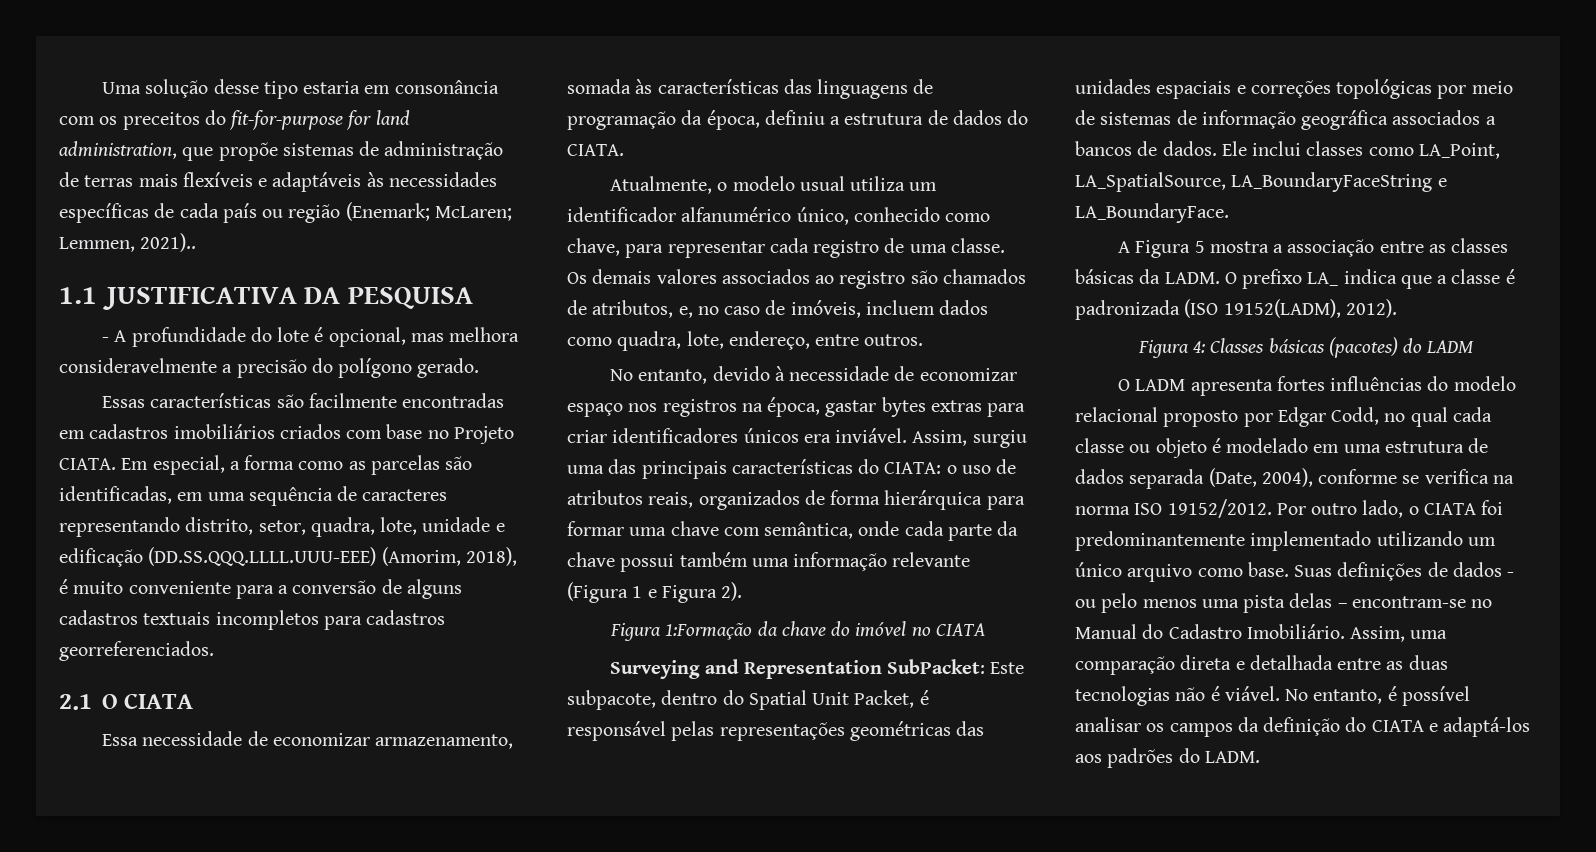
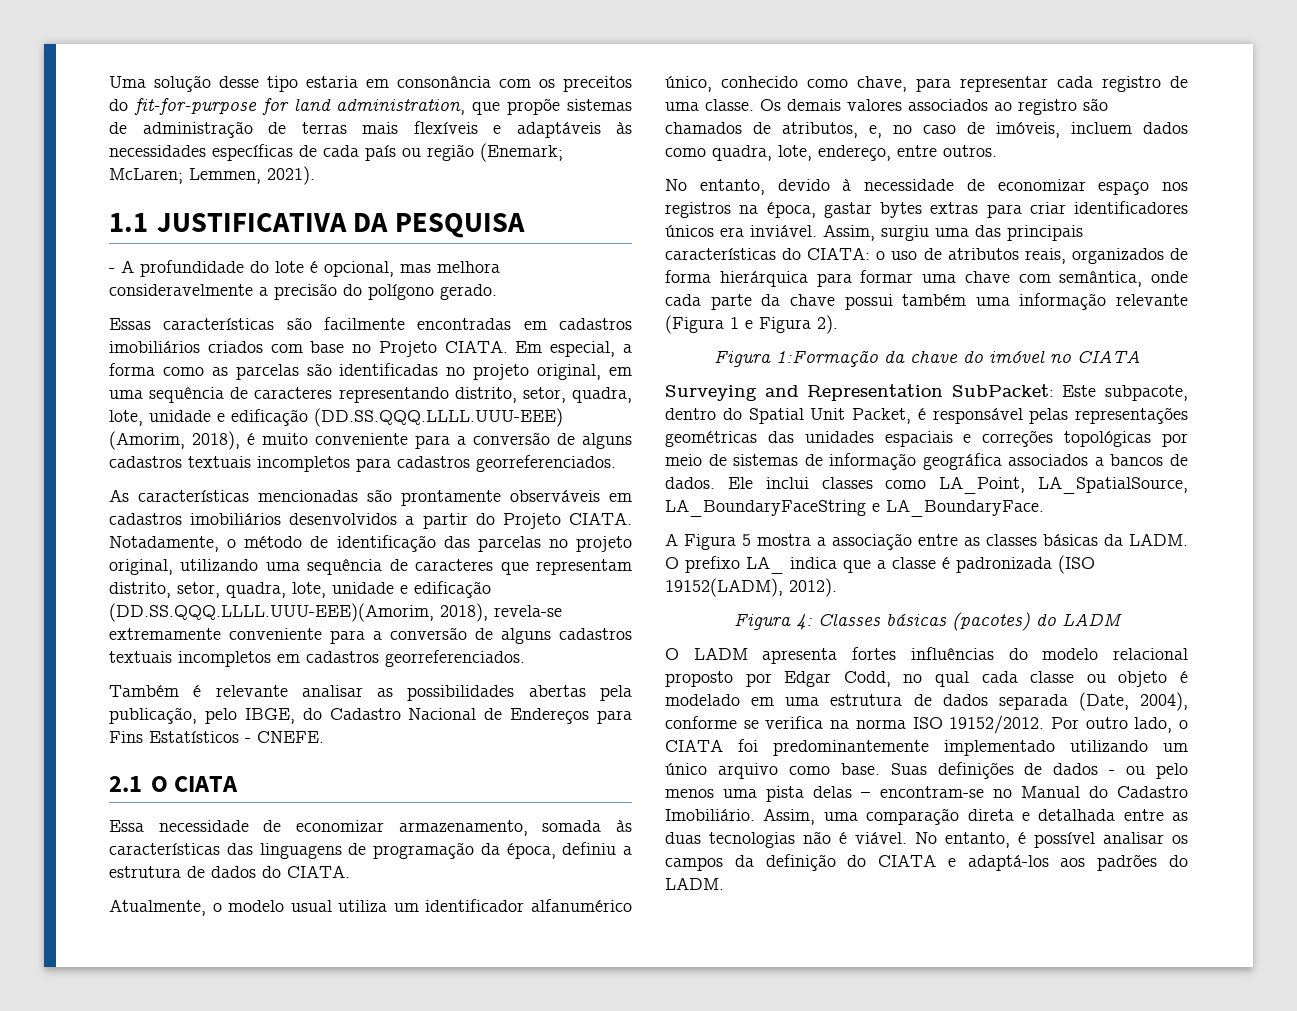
[140,233,197,252] 2021).. -> [267,166,315,185] 2021).
[59,486,172,504] identificadas, -> [339,363,602,380] identificadas no projeto original,
(214, 651) none -> [109,489,632,506] [109,512,633,529] [109,535,632,552] [109,558,632,575] [109,581,491,598] [109,603,562,622] [109,627,632,644] [109,650,525,667] [109,685,632,701] [109,707,632,724] [109,731,324,743] // As características mencionadas são prontamente observáveis em cadastros imobiliários desenvolvidos a partir do Projeto CIATA. Notadamente, o método de identificação das parcelas no projeto original, utilizando uma sequência de caracteres que representam distrito, setor, quadra, lote, unidade e edificação (DD.SS.QQQ.LLLL.UUU-EEE)(Amorim, 2018), revela-se extremamente conveniente para a conversão de alguns cadastros textuais incompletos em cadastros georreferenciados. // Também é relevante analisar as possibilidades abertas pela publicação, pelo IBGE, do Cadastro Nacional de Endereços para Fins Estatísticos - CNEFE.

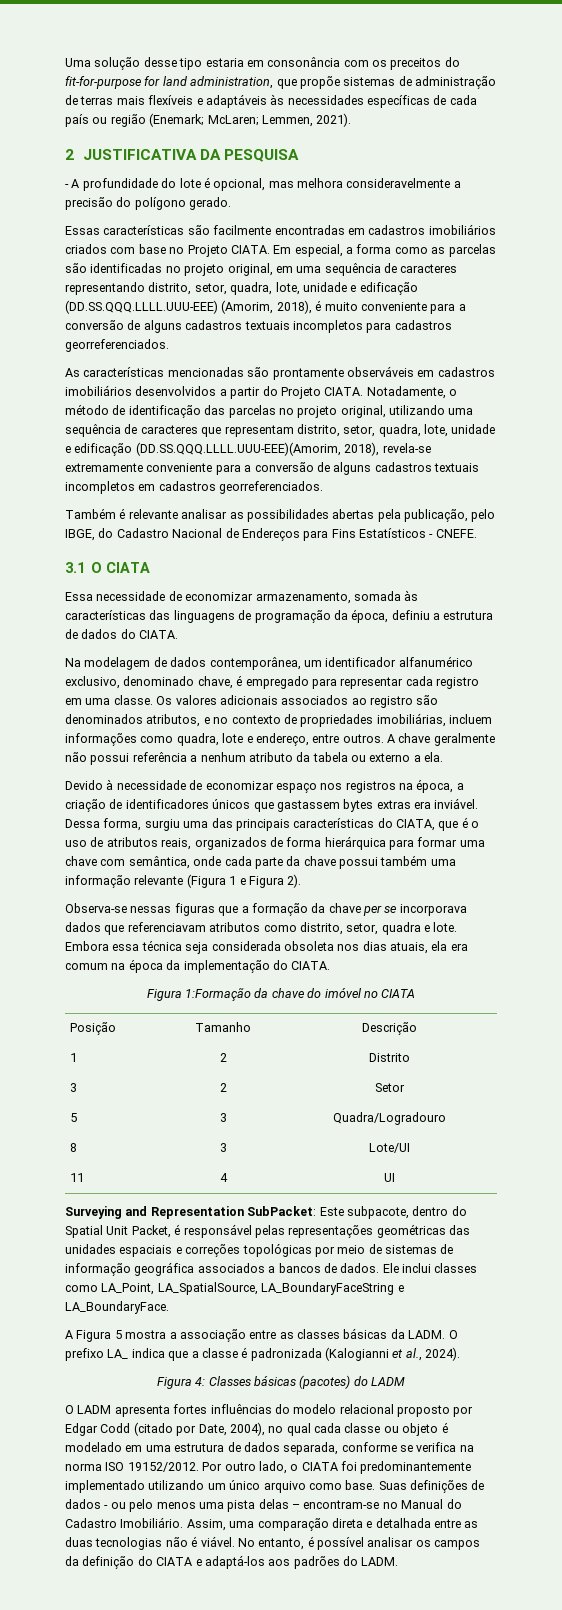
[109,213,148,232] 1.1 -> [65,149,74,160] 2
[109,776,142,792] 2.1 -> [65,562,85,573] 3.1
[109,899,632,916] [665,76,907,92] Atualmente, o modelo usual utiliza um identificador alfanumérico único, conhecido como chave, -> [65,656,473,670] [65,675,309,689] Na modelagem de dados contemporânea, um identificador alfanumérico exclusivo, denominado chave, é empregado
[1170,76,1188,88] de -> [65,698,82,705] em
[787,99,902,111] demais valores -> [175,695,278,705] valores adicionais
[665,122,1188,138] [665,145,997,161] [665,179,830,195] chamados de atributos, e, no caso de imóveis, incluem dados como quadra, lote, endereço, entre outros. // No entanto, devido -> [65,713,492,727] [65,733,495,746] [65,752,444,765] [65,780,103,790] denominados atributos, e no contexto de propriedades imobiliárias, incluem informações como quadra, lote e endereço, entre outros. A chave geralmente não possui referência a nenhum atributo da tabela ou externo a ela. // Devido
[823,201,1188,218] [665,224,875,241] gastar bytes extras para criar identificadores únicos era inviável. Assim, -> [456,783,464,790] [65,798,479,812] [65,818,142,831] a criação de identificadores únicos que gastassem bytes extras era inviável. Dessa forma,
[807,247,871,260] CIATA: -> [396,817,468,831] CIATA, que é
(838, 324) none -> [65,903,467,916] [65,922,458,935] [65,940,468,954] [65,959,331,973] // Observa-se nessas figuras que a formação da chave per se incorporava dados que referenciavam atributos como distrito, setor, quadra e lote. Embora essa técnica seja considerada obsoleta nos dias atuais, ela era comum na época da implementação do CIATA.
(1140, 356) none -> [70,1022,117,1035] [195,1022,251,1032] [361,1022,417,1035] [70,1053,78,1062] [219,1053,227,1062] [368,1053,410,1062] [70,1083,78,1092] [219,1083,227,1092] [374,1083,405,1092] [70,1113,78,1122] [219,1113,227,1122] [332,1112,446,1125] [70,1143,78,1152] [219,1143,227,1152] [368,1143,410,1153] [70,1173,85,1182] [219,1173,228,1182] [383,1173,395,1182] // Posição | Tamanho | Descrição // 1 | 2 | Distrito // 3 | 2 | Setor // 5 | 3 | Quadra/Logradouro // 8 | 3 | Lote/UI // 11 | 4 | UI
[1058,555,1095,574] [665,578,837,597] (ISO 19152(LADM), 2012). -> [325,1347,461,1361] (Kalogianni et al., 2024).
[843,671,891,687] Codd, -> [100,1422,265,1436] Codd (citado por Date, 2004),
[998,692,1188,711] separada (Date, 2004), -> [283,1442,339,1455] separada,

